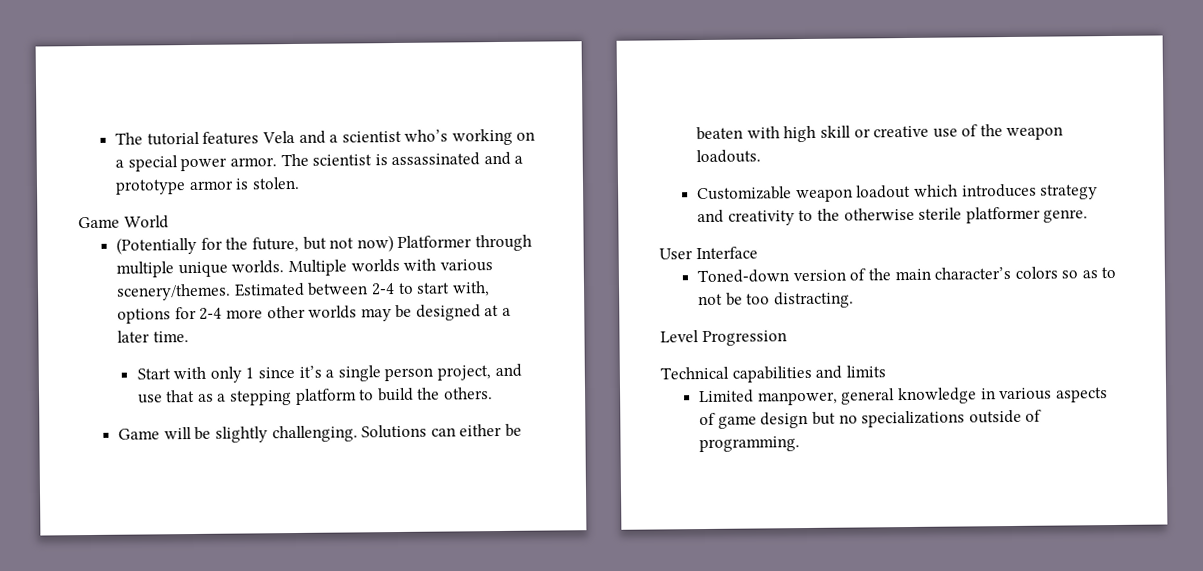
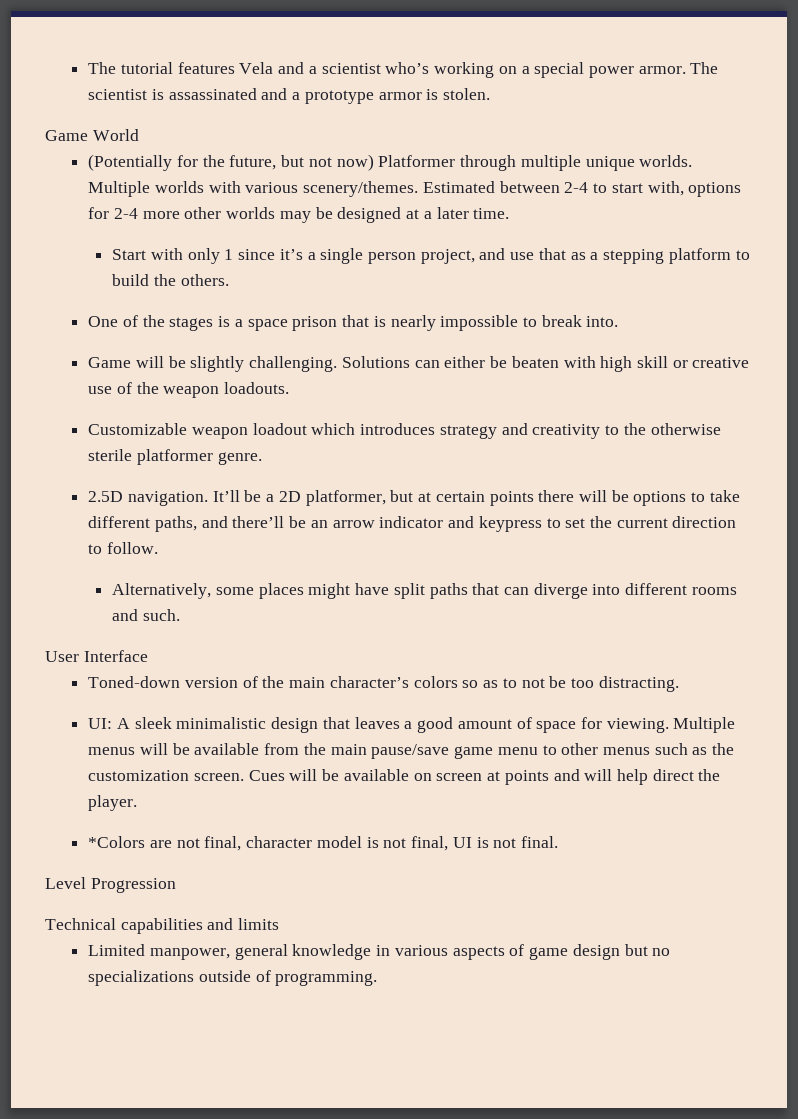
(493, 393) none -> [88,315,619,331] // One of the stages is a space prison that is nearly impossible to break into.
(1089, 216) none -> [88,490,740,506] [88,516,737,532] [88,542,158,554] [112,583,737,599] [112,609,180,621] // 2.5D navigation. It’ll be a 2D platformer, but at certain points there will be options to take different paths, and there’ll be an arrow indicator and keypress to set the current direction to follow. // Alternatively, some places might have split paths that can diverge into different rooms and such.
(854, 300) none -> [88,717,736,733] [88,743,735,759] [88,769,721,785] [88,795,138,811] [88,836,558,851] // UI: A sleek minimalistic design that leaves a good amount of space for viewing. Multiple menus will be available from the main pause/save game menu to other menus such as the customization screen. Cues will be available on screen at points and will help direct the player. // *Colors are not final, character model is not final, UI is not final.

